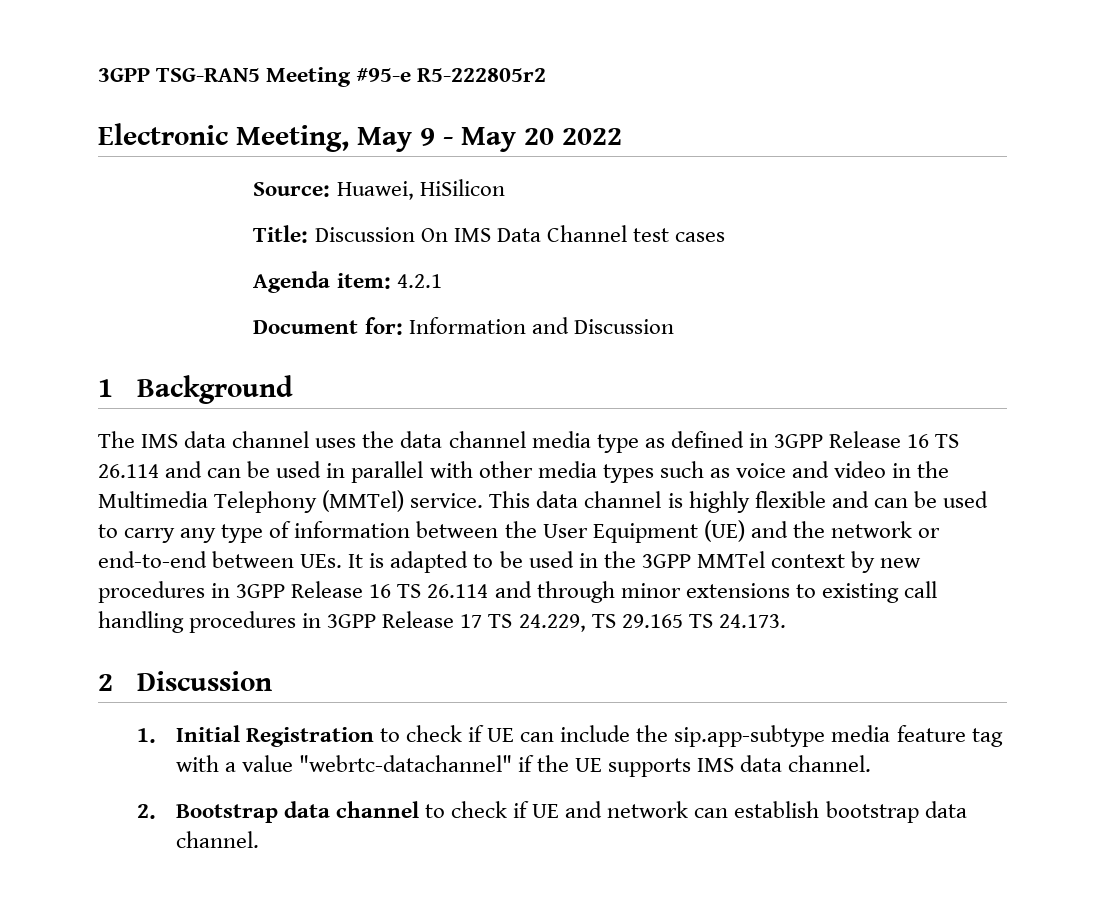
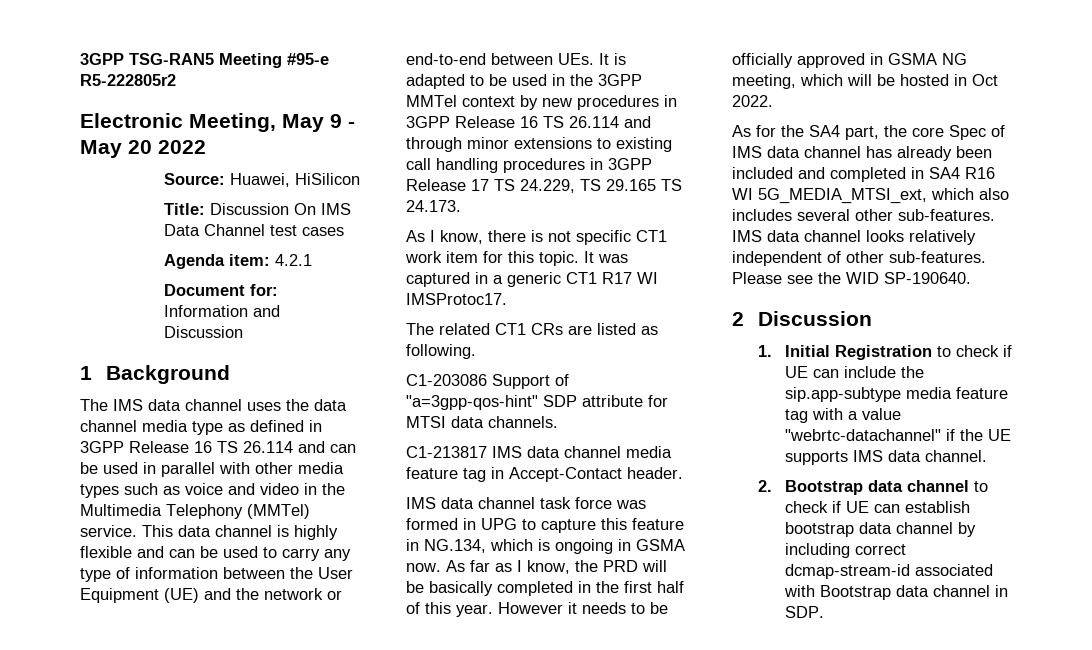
(786, 621) none -> [406,230,667,245] [405,251,628,266] [406,272,658,287] [406,293,507,305] [406,323,658,335] [406,344,476,359] [406,374,569,389] [406,395,668,410] [406,416,558,428] [406,446,672,458] [406,467,683,482] [406,497,646,509] [406,518,684,533] [406,539,685,554] [406,560,667,574] [406,581,684,596] [406,602,668,617] [732,53,967,68] [732,74,998,89] [732,95,773,107] [732,125,1005,140] [732,146,992,161] [732,167,995,182] [732,188,1009,204] [732,209,995,221] [732,230,976,245] [732,251,986,266] [732,272,971,284] // As I know, there is not specific CT1 work item for this topic. It was captured in a generic CT1 R17 WI IMSProtoc17. // The related CT1 CRs are listed as following. // C1-203086 Support of "a=3gpp-qos-hint" SDP attribute for MTSI data channels. // C1-213817 IMS data channel media feature tag in Accept-Contact header. // IMS data channel task force was formed in UPG to capture this feature in NG.134, which is ongoing in GSMA now. As far as I know, the PRD will be basically completed in the first half of this year. However it needs to be officially approved in GSMA NG meeting, which will be hosted in Oct 2022. // As for the SA4 part, the core Spec of IMS data channel has already been included and completed in SA4 R16 WI 5G_MEDIA_MTSI_ext, which also includes several other sub-features. IMS data channel looks relatively independent of other sub-features. Please see the WID SP-190640.
[565,801,689,818] and network -> (869, 507) none
[175,831,259,848] channel. -> [895,522,976,537] [784,543,906,558] [784,564,993,579] [783,585,1008,600] [784,606,824,618] channel by including correct dcmap-stream-id associated with Bootstrap data channel in SDP.

